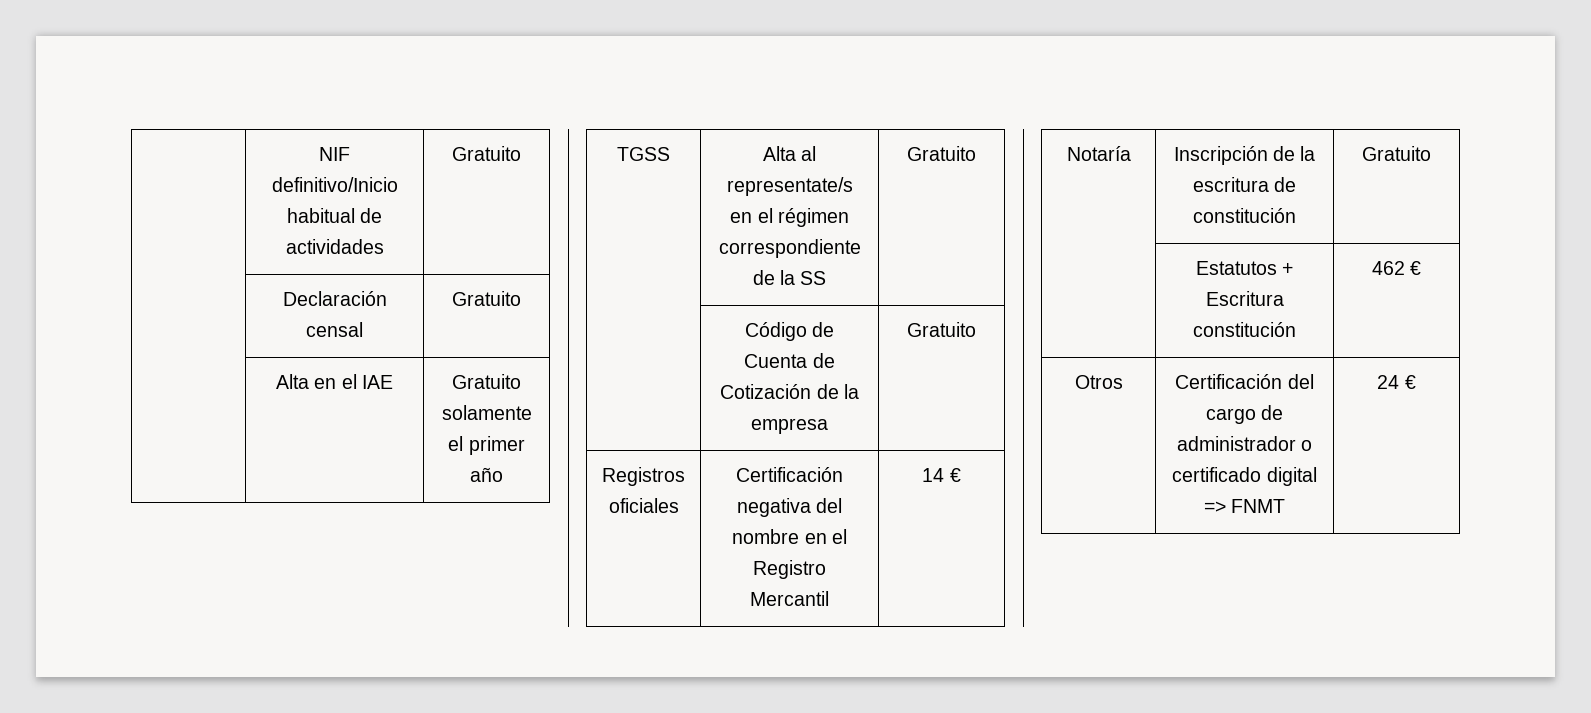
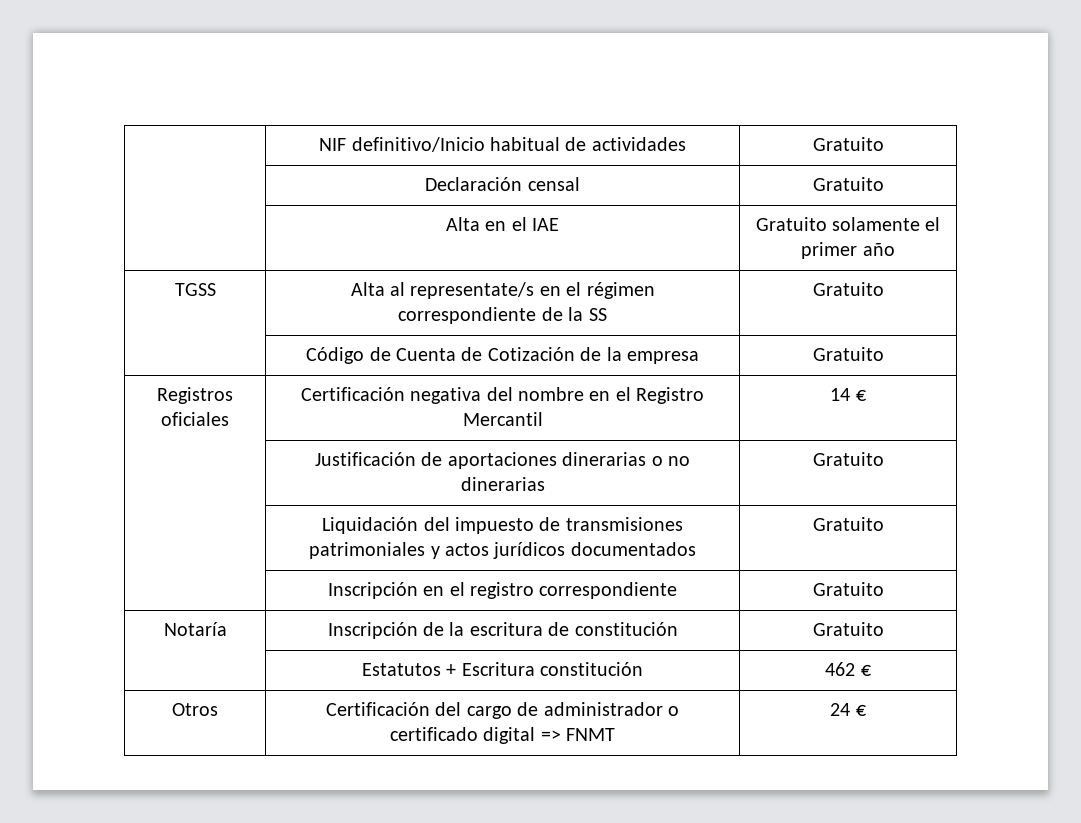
(961, 475) none -> [315,452,690,469] [460,477,545,491] [812,452,884,466] [322,517,683,534] [309,542,696,559] [812,517,884,531] [327,582,678,599] [812,582,884,596] // | Justificación de aportaciones dinerarias o no dinerarias | Gratuito // | Liquidación del impuesto de transmisiones patrimoniales y actos jurídicos documentados | Gratuito // | Inscripción en el registro correspondiente | Gratuito

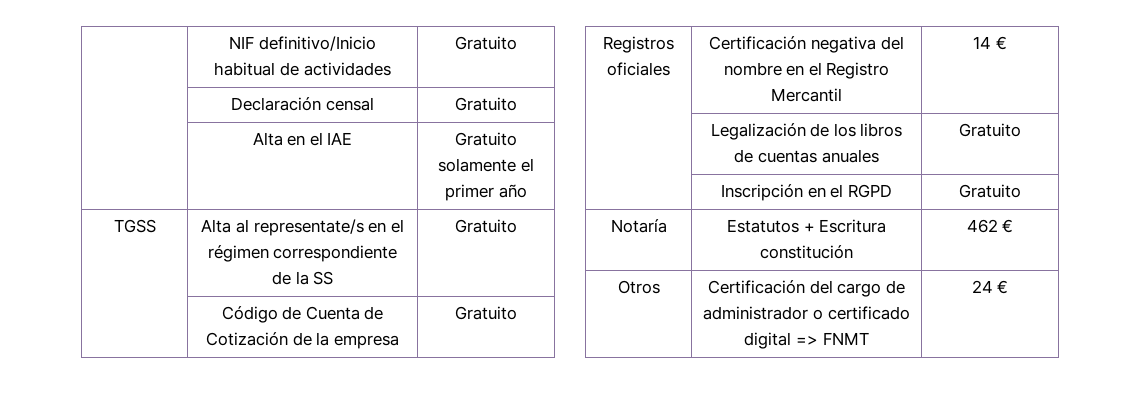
[315,452,690,469] [460,477,545,491] [812,452,884,466] [322,517,683,534] [309,542,696,559] Justificación de aportaciones dinerarias o no dinerarias | Gratuito // | Liquidación del impuesto de transmisiones patrimoniales y actos jurídicos documentados -> [710,123,903,140] [734,149,879,163] Legalización de los libros de cuentas anuales
[469,582,678,599] registro correspondiente -> [847,184,892,198] RGPD
[327,622,678,639] [812,622,884,636] | Inscripción de la escritura de constitución | Gratuito // -> (667, 226) none

